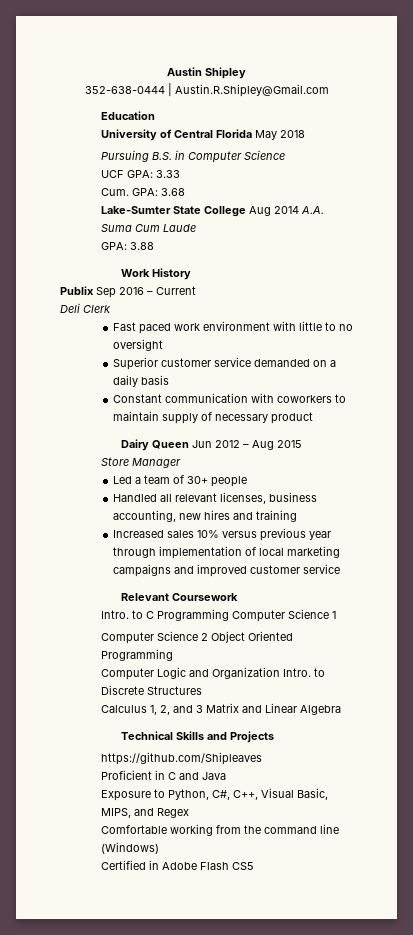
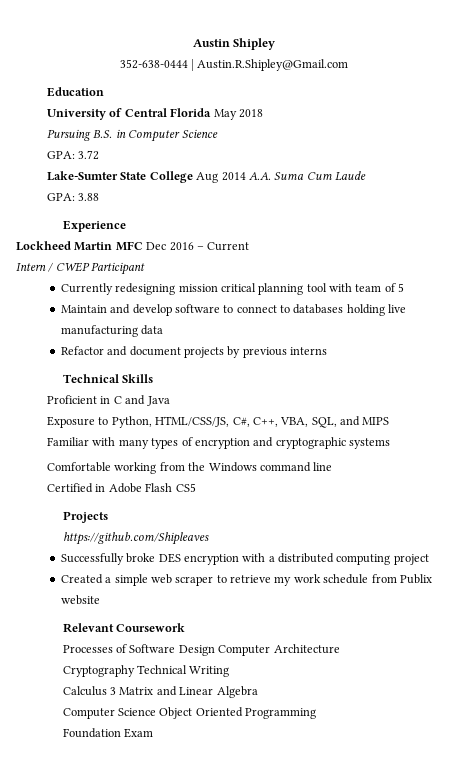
[100,170,180,178] [100,188,185,196] UCF GPA: 3.33 // Cum. GPA: 3.68 -> [47,150,100,160] GPA: 3.72
[121,268,192,280] [60,286,196,298] [60,303,111,313] [112,321,353,334] [112,339,163,351] [112,357,336,370] [112,375,169,387] [112,393,346,403] [112,411,313,424] [121,439,303,451] [100,457,181,468] [112,475,247,487] [112,492,317,504] [112,510,297,522] [112,528,331,541] [112,546,340,559] [112,564,340,577] [121,593,239,601] [100,609,336,622] [100,631,293,644] [100,649,173,661] [100,667,325,680] [100,685,202,695] [100,703,341,715] Work History // Publix Sep 2016 – Current // Deli Clerk // Fast paced work environment with little to no oversight // Superior customer service demanded on a daily basis // Constant communication with coworkers to maintain supply of necessary product // Dairy Queen Jun 2012 – Aug 2015 // Store Manager // Led a team of 30+ people // Handled all relevant licenses, business accounting, new hires and training // Increased sales 10% versus previous year through implementation of local marketing campaigns and improved customer service // Relevant Coursework // Intro. to C Programming Computer Science 1 // Computer Science 2 Object Oriented Programming // Computer Logic and Organization Intro. to Discrete Structures // Calculus 1, 2, and 3 Matrix and Linear Algebra -> [62,220,126,232] [16,241,250,251] [16,262,146,275] [60,283,405,295] [60,304,407,316] [60,325,164,337] [60,346,328,358] Experience // Lockheed Martin MFC Dec 2016 – Current // Intern / CWEP Participant // Currently redesigning mission critical planning tool with team of 5 // Maintain and develop software to connect to databases holding live manufacturing data // Refactor and document projects by previous interns
[207,731,275,743] [100,752,262,765] and Projects // https://github.com/Shipleaves -> (154, 378) none
(209, 794) none -> [155,416,230,427] HTML/CSS/JS,
[260,788,328,800] [100,808,189,818] Visual Basic, MIPS, and Regex -> [280,416,390,428] [47,437,391,449] VBA, SQL, and MIPS // Familiar with many types of encryption and cryptographic systems
(261, 829) none -> [208,462,257,472] Windows
[100,842,159,854] (Windows) -> (333, 466) none
(254, 866) none -> [62,511,108,523] [62,532,209,545] [60,553,429,565] [60,574,432,586] [60,595,100,605] [62,623,186,633] [62,644,340,656] [62,665,230,677] [62,686,258,698] [62,707,317,719] [62,728,154,738] // Projects // https://github.com/Shipleaves // Successfully broke DES encryption with a distributed computing project // Created a simple web scraper to retrieve my work schedule from Publix website // Relevant Coursework // Processes of Software Design Computer Architecture // Cryptography Technical Writing // Calculus 3 Matrix and Linear Algebra // Computer Science Object Oriented Programming // Foundation Exam

